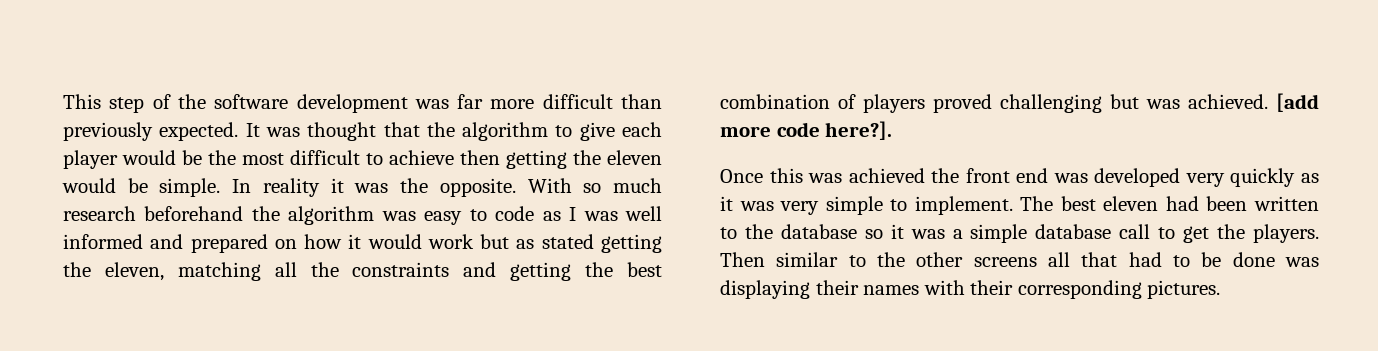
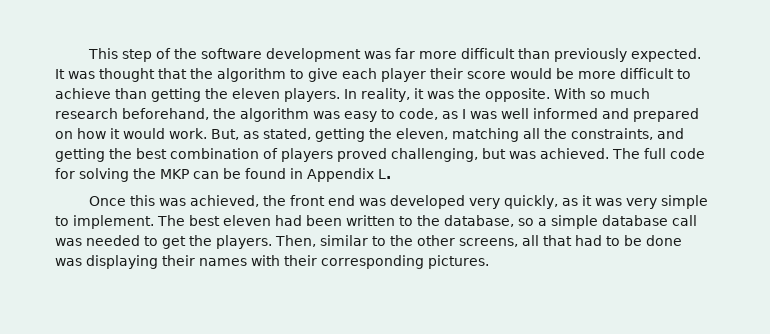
[122,150,284,165] would be the most -> [430,68,616,79] their score would be more
[460,150,500,165] then -> [115,88,147,99] than
[62,178,320,197] would be simple. In reality -> [284,88,410,102] players. In reality,
[144,206,244,221] beforehand -> [122,108,209,120] beforehand,
[495,206,535,221] code -> [399,108,438,120] code,
[427,234,594,249] work but as stated -> [169,128,311,140] work. But, as stated,
[352,262,450,277] constraints -> [571,128,653,140] constraints,
[1000,94,1102,113] challenging -> [391,148,478,162] challenging,
[1276,93,1319,112] [720,121,893,140] [add more code here?]. -> [612,148,705,159] [55,168,391,182] The full code for solving the MKP can be found in Appendix L.
[848,168,925,183] achieved -> [189,195,259,207] achieved,
[1230,168,1296,187] quickly -> [503,195,558,209] quickly,
[780,224,945,239] database so it was -> [444,215,534,227] database, so
(1151, 231) none -> [55,235,140,246] was needed
[720,252,765,267] Then -> [275,235,316,247] Then,
[973,257,1037,267] screens -> [459,238,518,247] screens,

